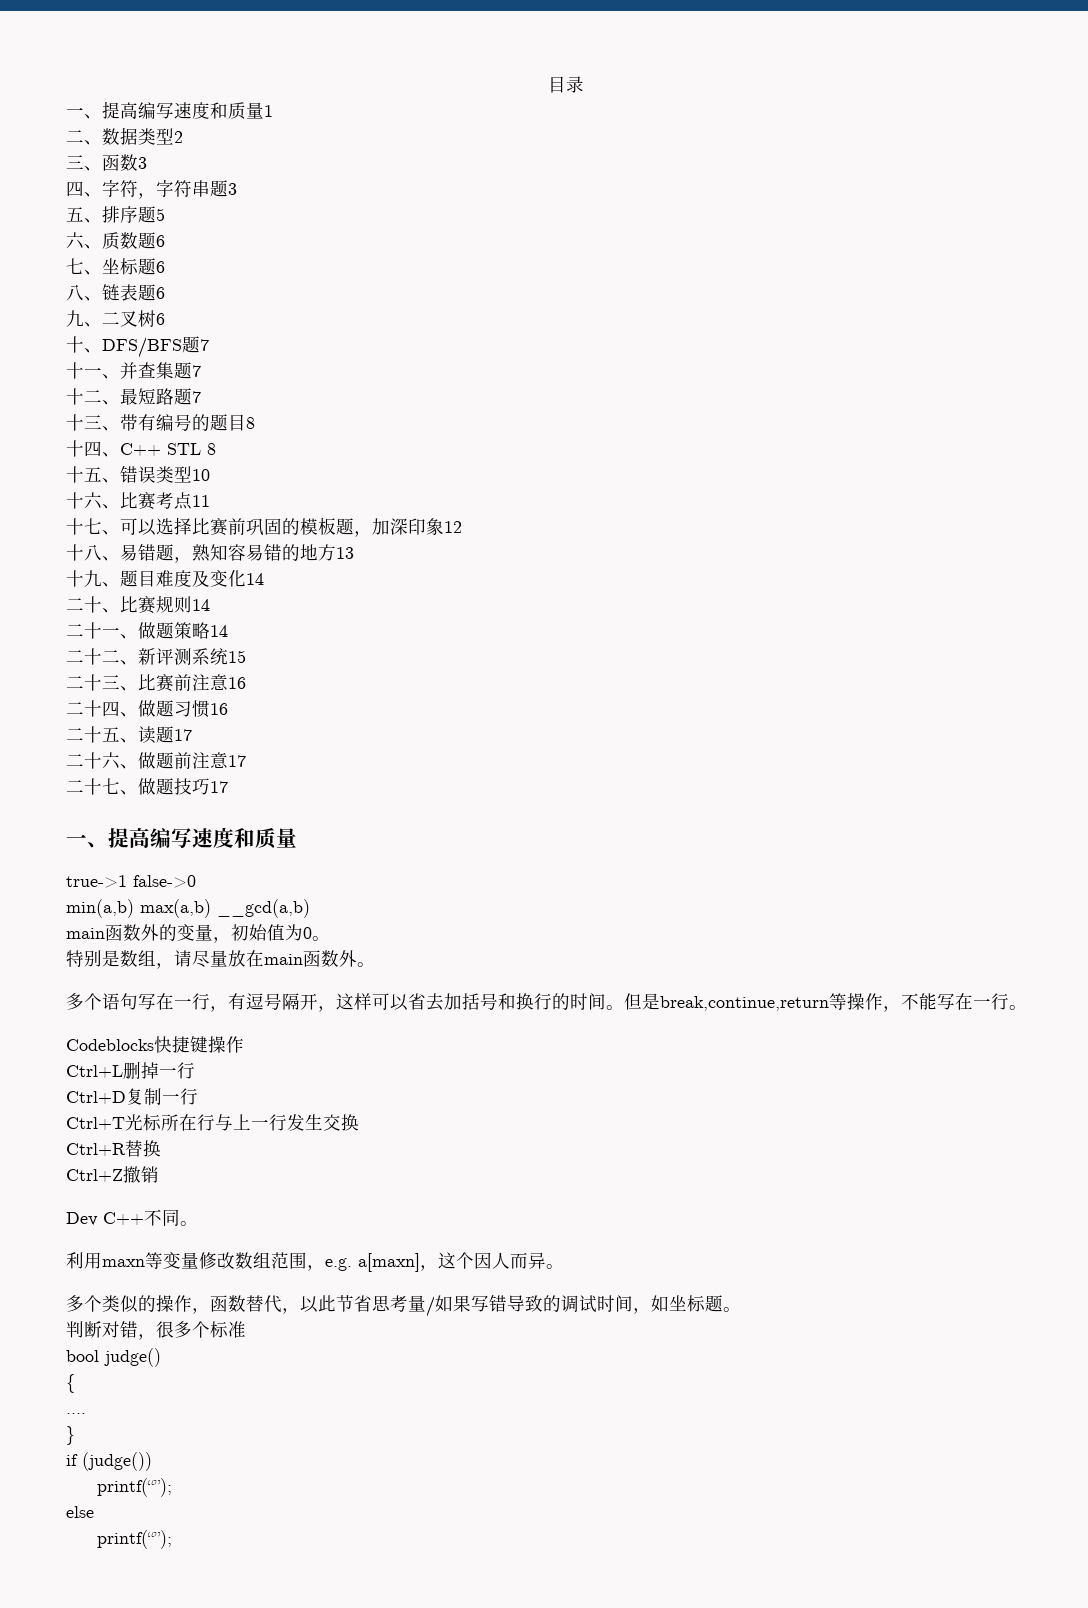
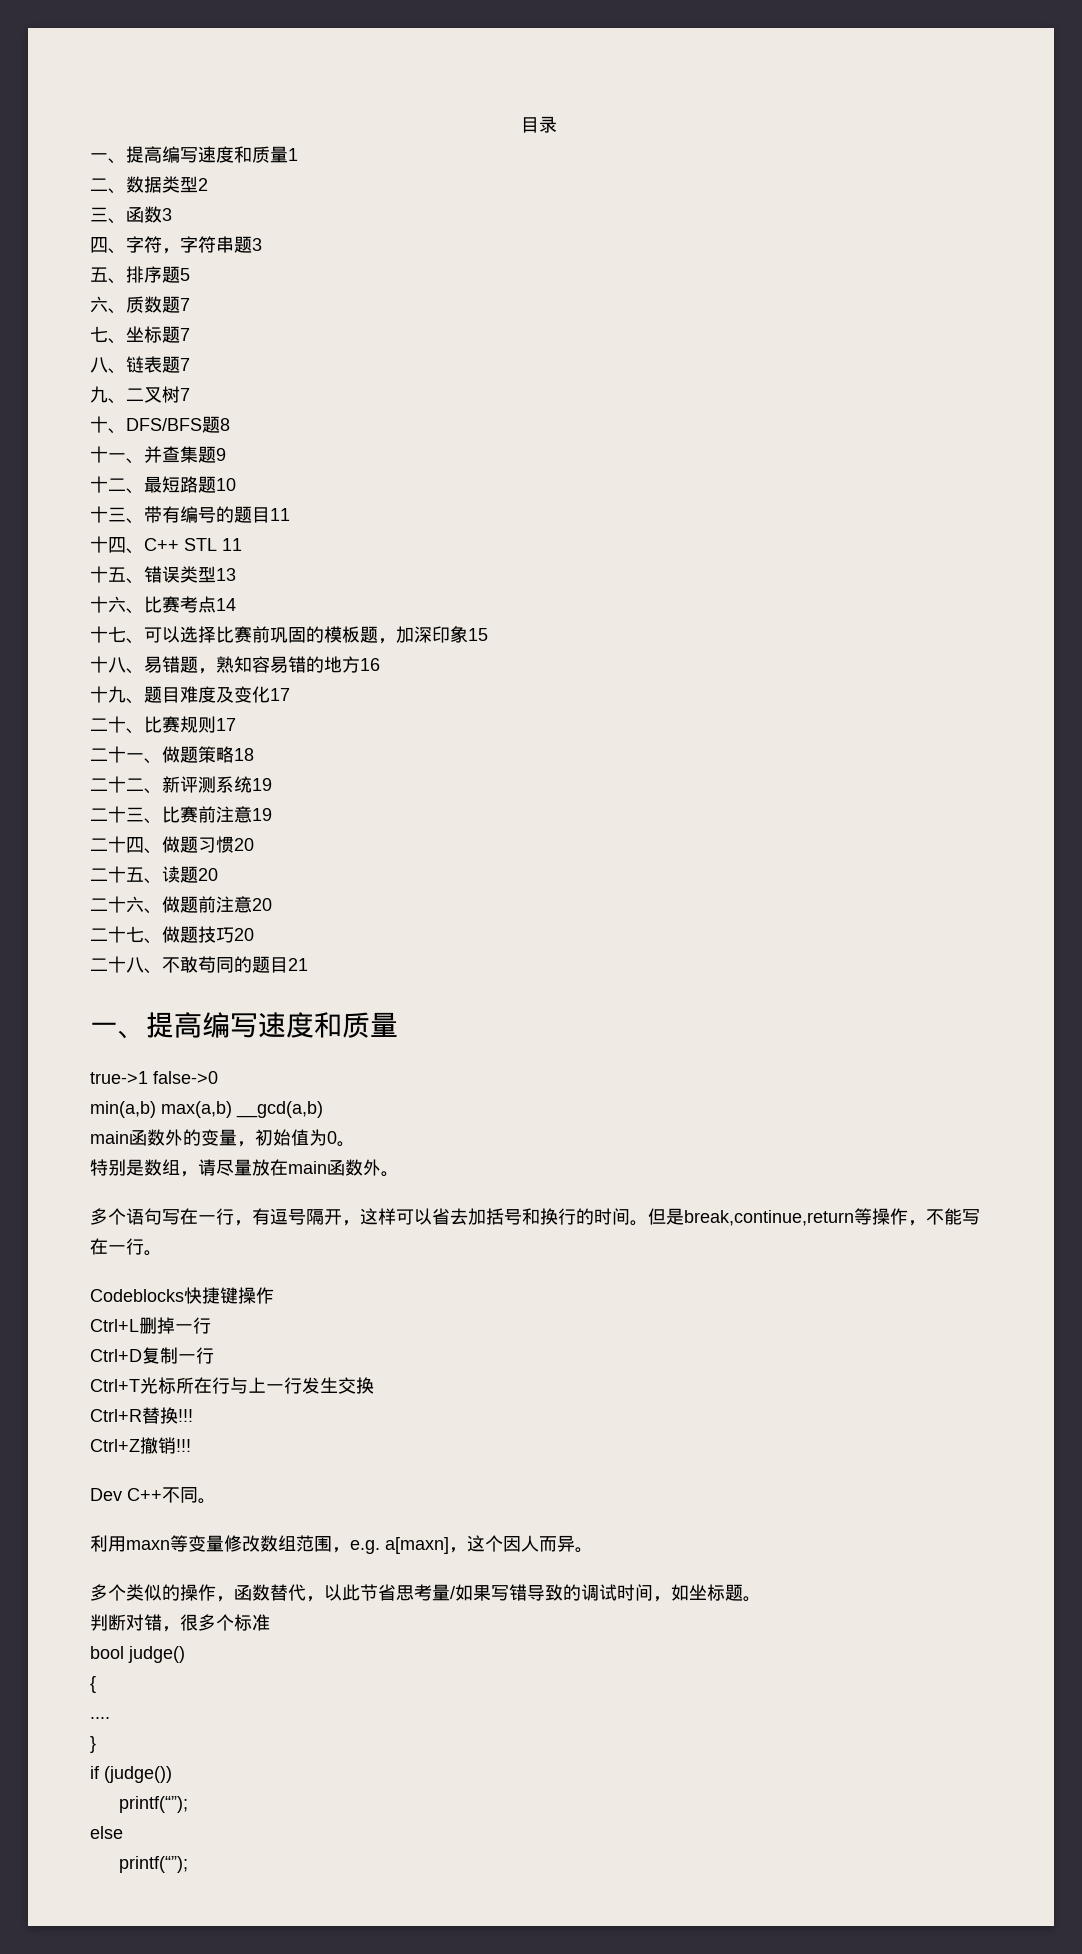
[156,235,165,247] 6 -> [180,298,190,311] 7
[156,261,165,273] 6 -> [180,328,190,341] 7
[156,287,165,299] 6 -> [180,358,190,371] 7
[156,313,165,325] 6 -> [180,388,190,401] 7
[200,339,209,351] 7 -> [220,418,230,431] 8
[192,365,201,377] 7 -> [216,448,226,461] 9
[192,391,201,403] 7 -> [216,478,236,491] 10
[246,417,255,429] 8 -> [270,508,290,521] 11
[207,443,216,455] 8 -> [222,538,242,551] 11
[192,469,210,481] 10 -> [216,568,236,581] 13
[192,495,210,507] 11 -> [216,598,236,611] 14
[444,521,462,533] 12 -> [468,628,488,641] 15
[336,547,354,559] 13 -> [360,658,380,671] 16
[246,573,264,585] 14 -> [270,688,290,701] 17
[192,599,210,611] 14 -> [216,718,236,731] 17
[210,625,228,637] 14 -> [234,748,254,761] 18
[228,650,246,663] 15 -> [252,778,272,791] 19
[228,677,246,689] 16 -> [252,808,272,821] 19
[210,703,228,715] 16 -> [234,838,254,851] 20
[174,729,192,741] 17 -> [198,868,218,881] 20
[228,755,246,767] 17 -> [252,898,272,911] 20
[210,781,228,793] 17 -> [234,928,254,941] [90,956,308,974] 20 // 二十八、不敢苟同的题目21
(161, 1148) none -> [178,1409,193,1422] !!!
(159, 1174) none -> [176,1439,191,1452] !!!

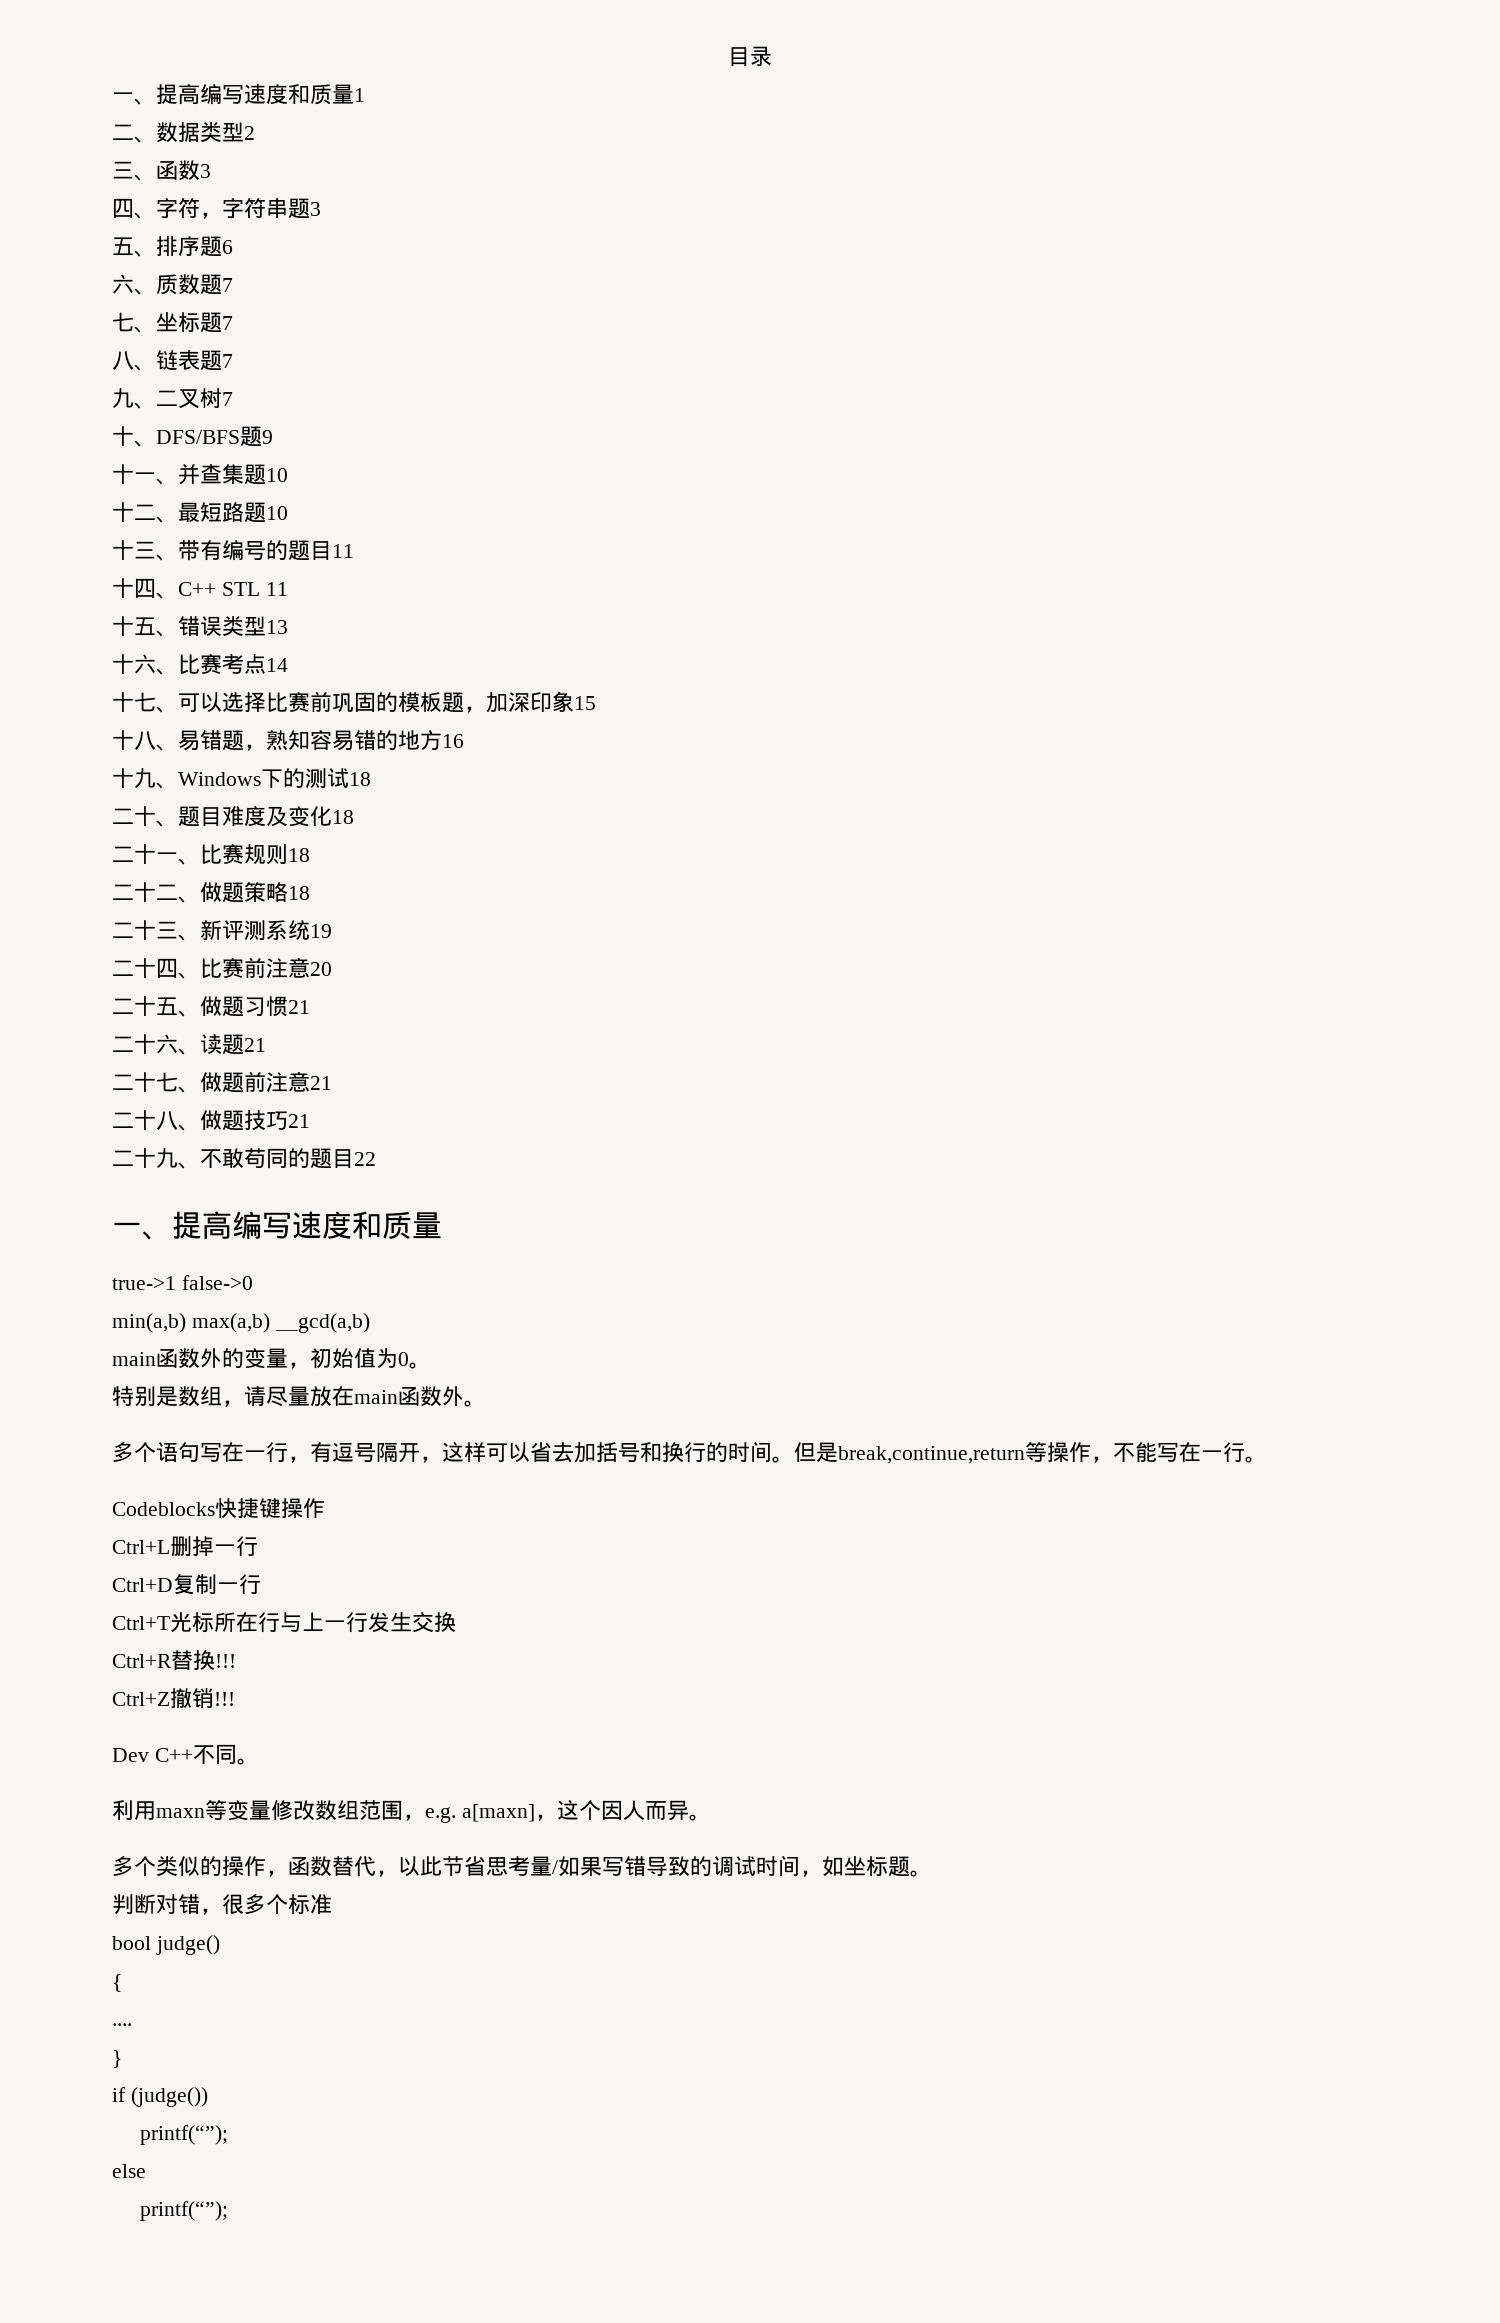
[180,268,190,281] 5 -> [222,240,233,254] 6
[220,418,230,431] 8 -> [262,430,273,444] 9
[216,448,226,461] 9 -> [266,468,288,482] 10
(144, 701) none -> [178,768,371,789] [112,806,178,827] Windows下的测试18 // 二十、
[270,688,290,701] [90,716,126,733] 17 // 二十 -> [332,810,354,824] [112,844,178,864] 18 // 二十一
[216,718,236,731] [90,746,144,763] 17 // 二十一 -> [288,848,310,862] [112,882,178,902] 18 // 二十二
[126,778,144,791] 二 -> [156,921,178,939] 三
[126,807,144,822] 三 -> [156,958,178,978] 四
[252,808,272,821] [90,836,254,854] [90,866,218,884] [90,896,272,914] [90,926,254,944] [90,956,144,973] 19 // 二十四、做题习惯20 // 二十五、读题20 // 二十六、做题前注意20 // 二十七、做题技巧20 // 二十八 -> [310,962,332,976] [112,996,310,1017] [112,1034,266,1055] [112,1071,332,1093] [112,1110,310,1131] [112,1148,178,1168] 20 // 二十五、做题习惯21 // 二十六、读题21 // 二十七、做题前注意21 // 二十八、做题技巧21 // 二十九
[288,958,308,971] 21 -> [354,1152,376,1166] 22

